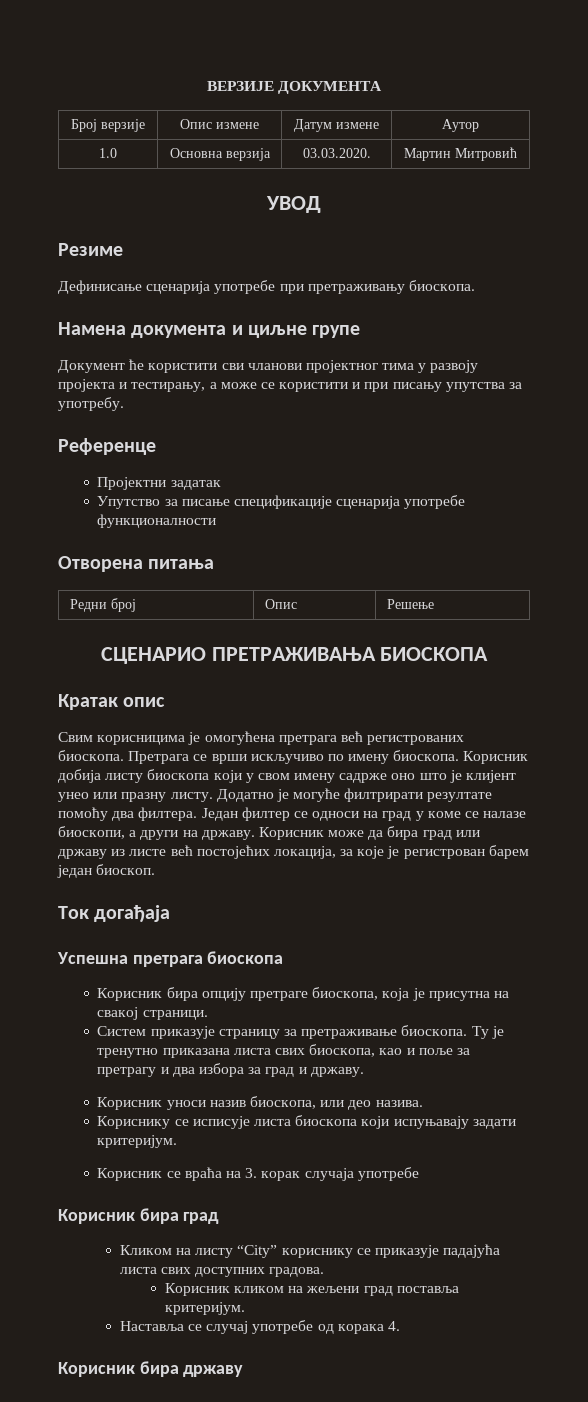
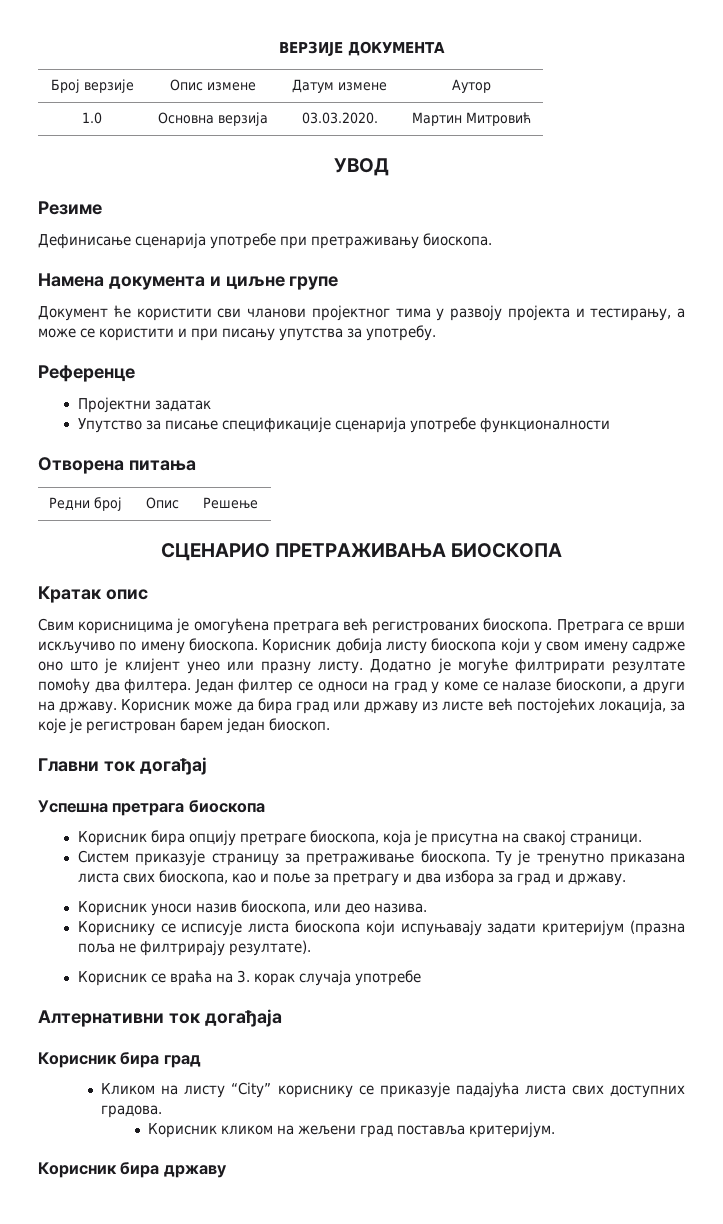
[58,905,171,923] Ток догађаја -> [38,757,207,775] Главни ток догађај
[97,1135,178,1148] критеријум. -> [542,920,686,936] [77,940,312,956] критеријум (празна поља не филтрирају резултате).
(419, 1174) none -> [38,1009,282,1027] // Алтернативни ток догађаја
[119,1320,401,1334] // Наставља се случај употребе од корака 4. -> (556, 1130) none

